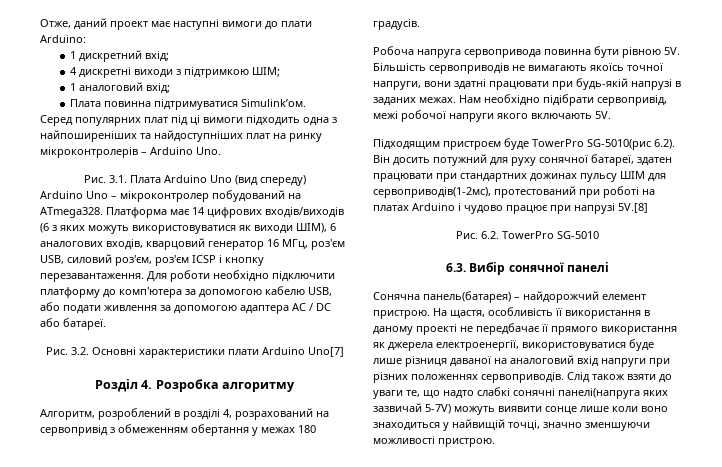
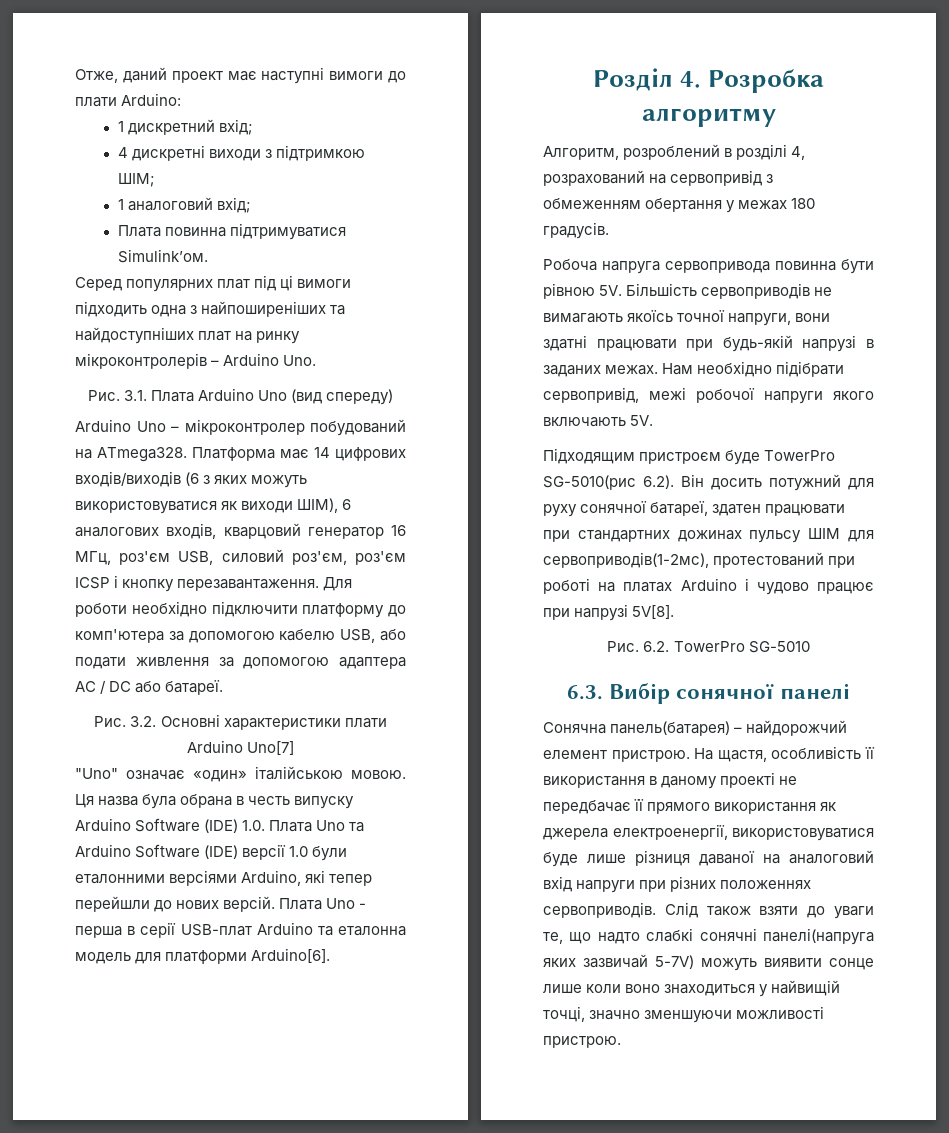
(344, 352) none -> [75,766,406,782] [75,794,355,809] [75,818,365,833] [75,844,348,861] [75,870,373,886] [75,896,367,912] [75,922,406,938] [75,948,331,964] // "Uno" означає «один» італійською мовою. Ця назва була обрана в честь випуску Arduino Software (IDE) 1.0. Плата Uno та Arduino Software (IDE) версії 1.0 були еталонними версіями Arduino, які тепер перейшли до нових версій. Плата Uno - перша в серії USB-плат Arduino та еталонна модель для платформи Arduino[6].
[618,203,648,213] 5V.[8] -> [632,605,675,619] 5V[8].

